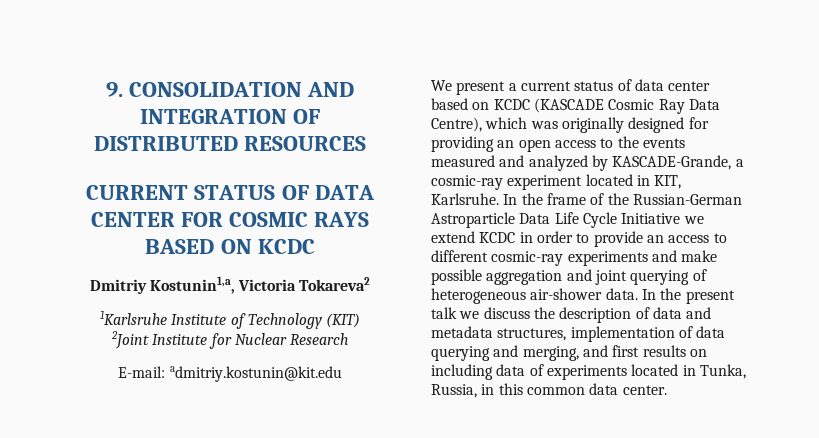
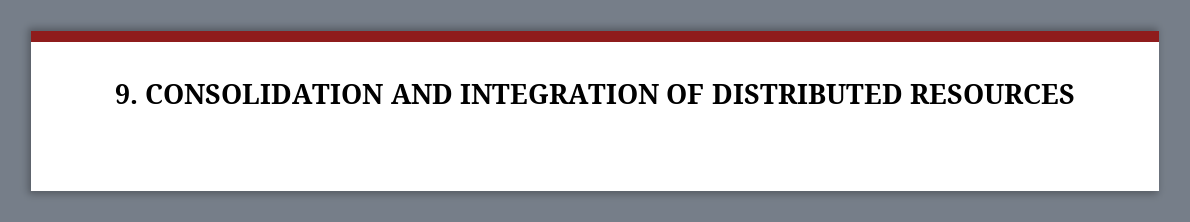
[86,185,375,200] [90,212,370,227] [145,239,315,254] [89,276,371,294] [99,310,361,329] [110,331,349,349] [118,366,342,382] [431,79,711,95] [431,98,720,114] [431,117,709,133] [431,136,685,152] [431,155,744,171] [431,174,682,190] [431,193,742,205] [431,212,704,228] [431,231,727,247] [431,250,718,266] [431,269,707,285] [431,288,735,304] [431,307,712,323] [431,326,726,342] [431,345,707,361] [431,364,746,380] [431,383,667,398] // CURRENT STATUS OF DATA CENTER FOR COSMIC RAYS BASED ON KCDC // Dmitriy Kostunin1,a, Victoria Tokareva2 // 1Karlsruhe Institute of Technology (KIT) // 2Joint Institute for Nuclear Research // E-mail: admitriy.kostunin@kit.edu // We present a current status of data center based on KCDC (KASCADE Cosmic Ray Data Centre), which was originally designed for providing an open access to the events measured and analyzed by KASCADE-Grande, a cosmic-ray experiment located in KIT, Karlsruhe. In the frame of the Russian-German Astroparticle Data Life Cycle Initiative we extend KCDC in order to provide an access to different cosmic-ray experiments and make possible aggregation and joint querying of heterogeneous air-shower data. In the present talk we discuss the description of data and metadata structures, implementation of data querying and merging, and first results on including data of experiments located in Tunka, Russia, in this common data center. -> (1075, 94) none

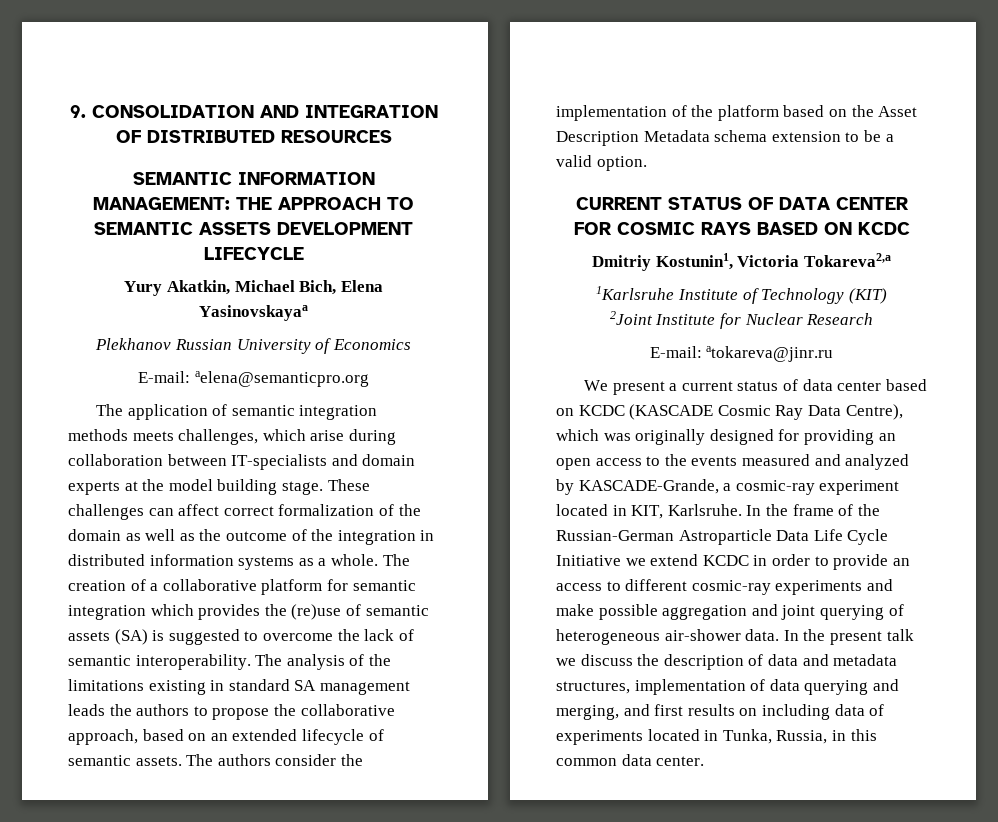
(1075, 94) none -> [132,172,375,185] [93,197,414,210] [94,222,413,235] [203,247,304,260] [124,280,383,296] [199,305,308,321] [95,338,411,354] [138,371,369,387] [96,404,378,420] [68,429,396,445] [68,454,416,470] [68,479,370,495] [68,504,421,520] [68,529,435,545] [68,554,410,570] [68,579,416,595] [68,604,429,620] [68,629,414,645] [68,654,391,670] [68,679,410,695] [68,704,395,720] [68,729,384,745] [68,754,363,766] [556,105,918,121] [556,130,894,146] [556,155,647,171] [575,197,909,210] [573,222,910,235] [592,253,891,271] [596,286,887,304] [609,311,874,329] [649,346,834,362] [584,379,927,395] [556,404,903,420] [556,429,896,445] [556,454,910,470] [556,479,900,495] [556,504,880,519] [556,529,889,545] [556,554,910,570] [556,579,893,595] [556,604,904,620] [556,629,914,645] [556,654,898,670] [556,679,899,695] [556,704,885,720] [556,729,877,745] [556,754,705,766] // SEMANTIC INFORMATION MANAGEMENT: THE APPROACH TO SEMANTIC ASSETS DEVELOPMENT LIFECYCLE // Yury Akatkin, Michael Bich, Elena Yasinovskayaa // Plekhanov Russian University of Economics // E-mail: aelena@semanticpro.org // The application of semantic integration methods meets challenges, which arise during collaboration between IT-specialists and domain experts at the model building stage. These challenges can affect correct formalization of the domain as well as the outcome of the integration in distributed information systems as a whole. The creation of a collaborative platform for semantic integration which provides the (re)use of semantic assets (SA) is suggested to overcome the lack of semantic interoperability. The analysis of the limitations existing in standard SA management leads the authors to propose the collaborative approach, based on an extended lifecycle of semantic assets. The authors consider the implementation of the platform based on the Asset Description Metadata schema extension to be a valid option. // CURRENT STATUS OF DATA CENTER FOR COSMIC RAYS BASED ON KCDC // Dmitriy Kostunin1, Victoria Tokareva2,a // 1Karlsruhe Institute of Technology (KIT) // 2Joint Institute for Nuclear Research // E-mail: atokareva@jinr.ru // We present a current status of data center based on KCDC (KASCADE Cosmic Ray Data Centre), which was originally designed for providing an open access to the events measured and analyzed by KASCADE-Grande, a cosmic-ray experiment located in KIT, Karlsruhe. In the frame of the Russian-German Astroparticle Data Life Cycle Initiative we extend KCDC in order to provide an access to different cosmic-ray experiments and make possible aggregation and joint querying of heterogeneous air-shower data. In the present talk we discuss the description of data and metadata structures, implementation of data querying and merging, and first results on including data of experiments located in Tunka, Russia, in this common data center.

